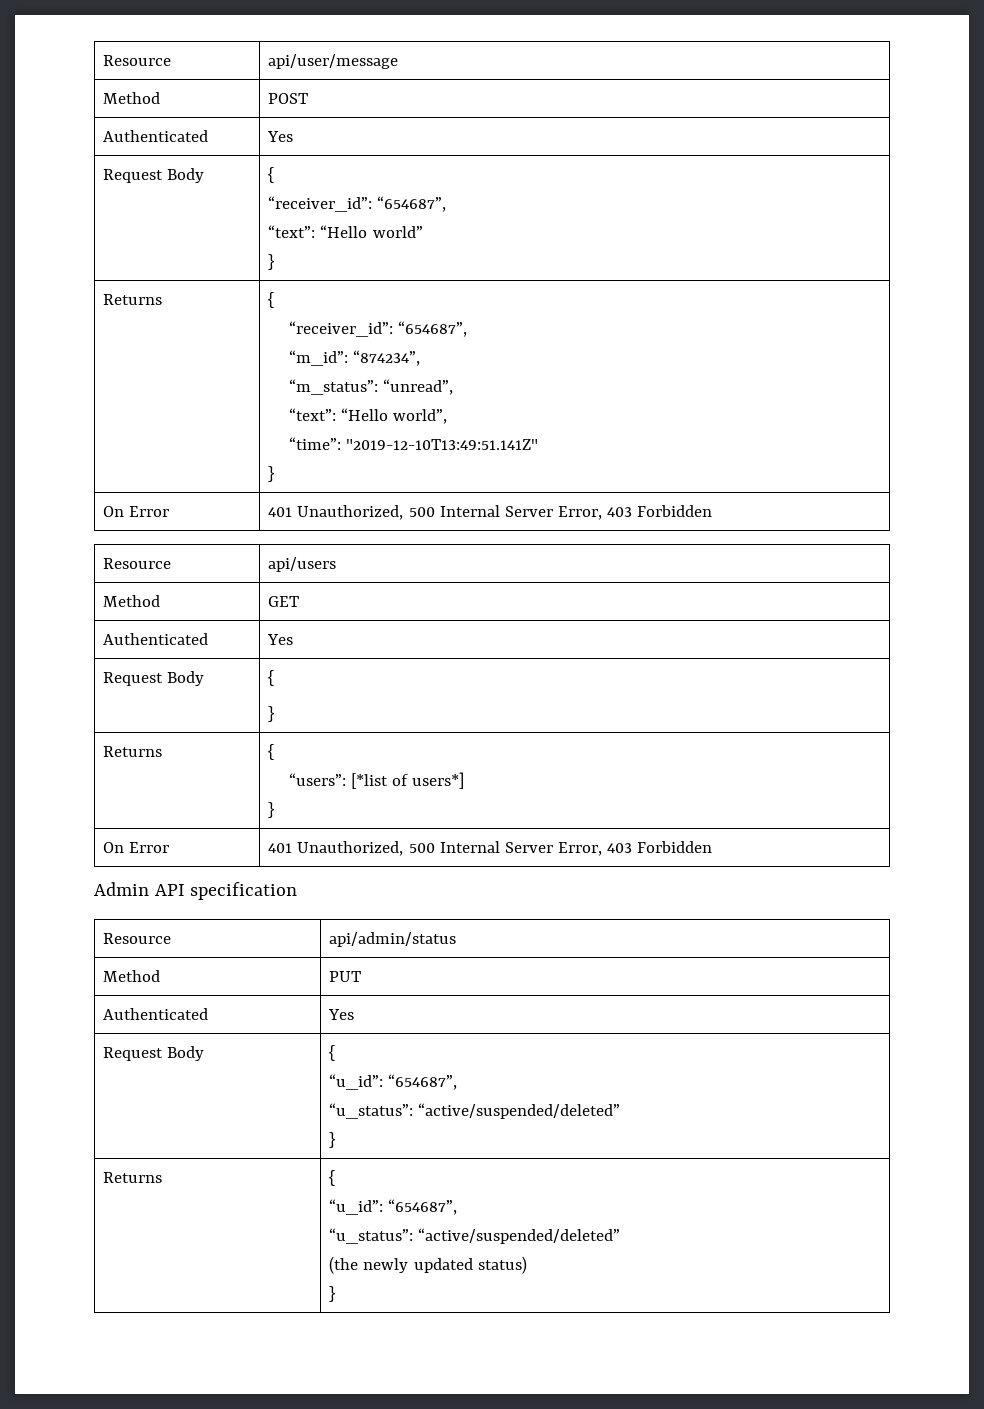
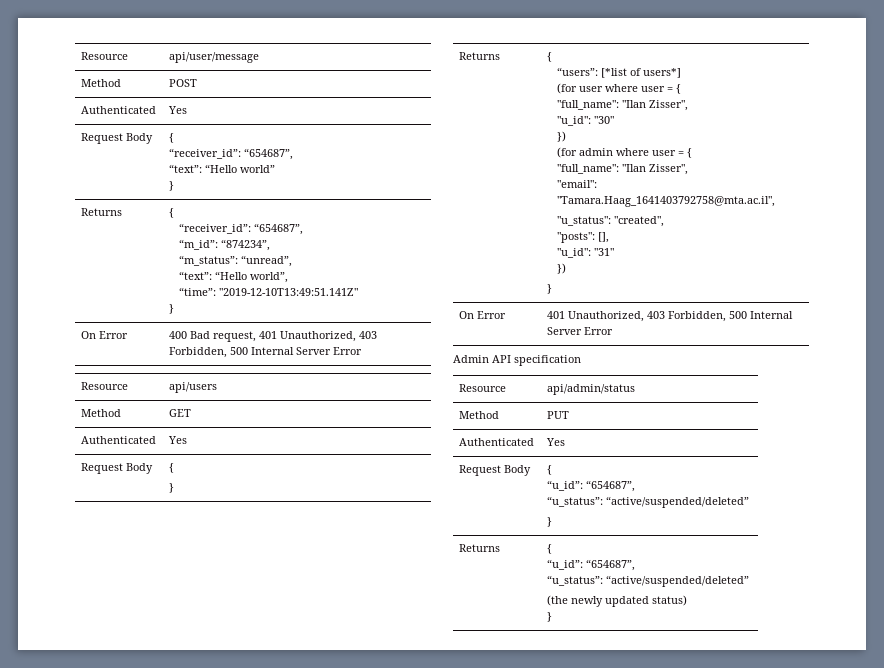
[268,505,713,520] 401 Unauthorized, 500 Internal Server Error, 403 Forbidden -> [169,331,378,342] [169,347,363,358] 400 Bad request, 401 Unauthorized, 403 Forbidden, 500 Internal Server Error
[268,802,275,818] [103,842,170,853] [268,841,713,856] // } // On Error | 401 Unauthorized, 500 Internal Server Error, 403 Forbidden -> [557,83,682,94] [557,100,689,111] [557,116,615,126] [557,131,567,142] [557,147,693,158] [557,164,689,175] [557,180,598,188] [557,196,776,207] [557,216,665,227] [557,232,610,243] [557,248,615,258] [557,263,567,274] [547,284,553,294] [459,311,507,319] [547,311,794,322] [547,327,614,335] // (for user where user = { // "full_name": "Ilan Zisser", // "u_id": "30" // }) // (for admin where user = { // "full_name": "Ilan Zisser", // "email": "Tamara.Haag_1641403792758@mta.ac.il", // "u_status": "created", // "posts": [], // "u_id": "31" // }) // } // On Error | 401 Unauthorized, 403 Forbidden, 500 Internal Server Error

